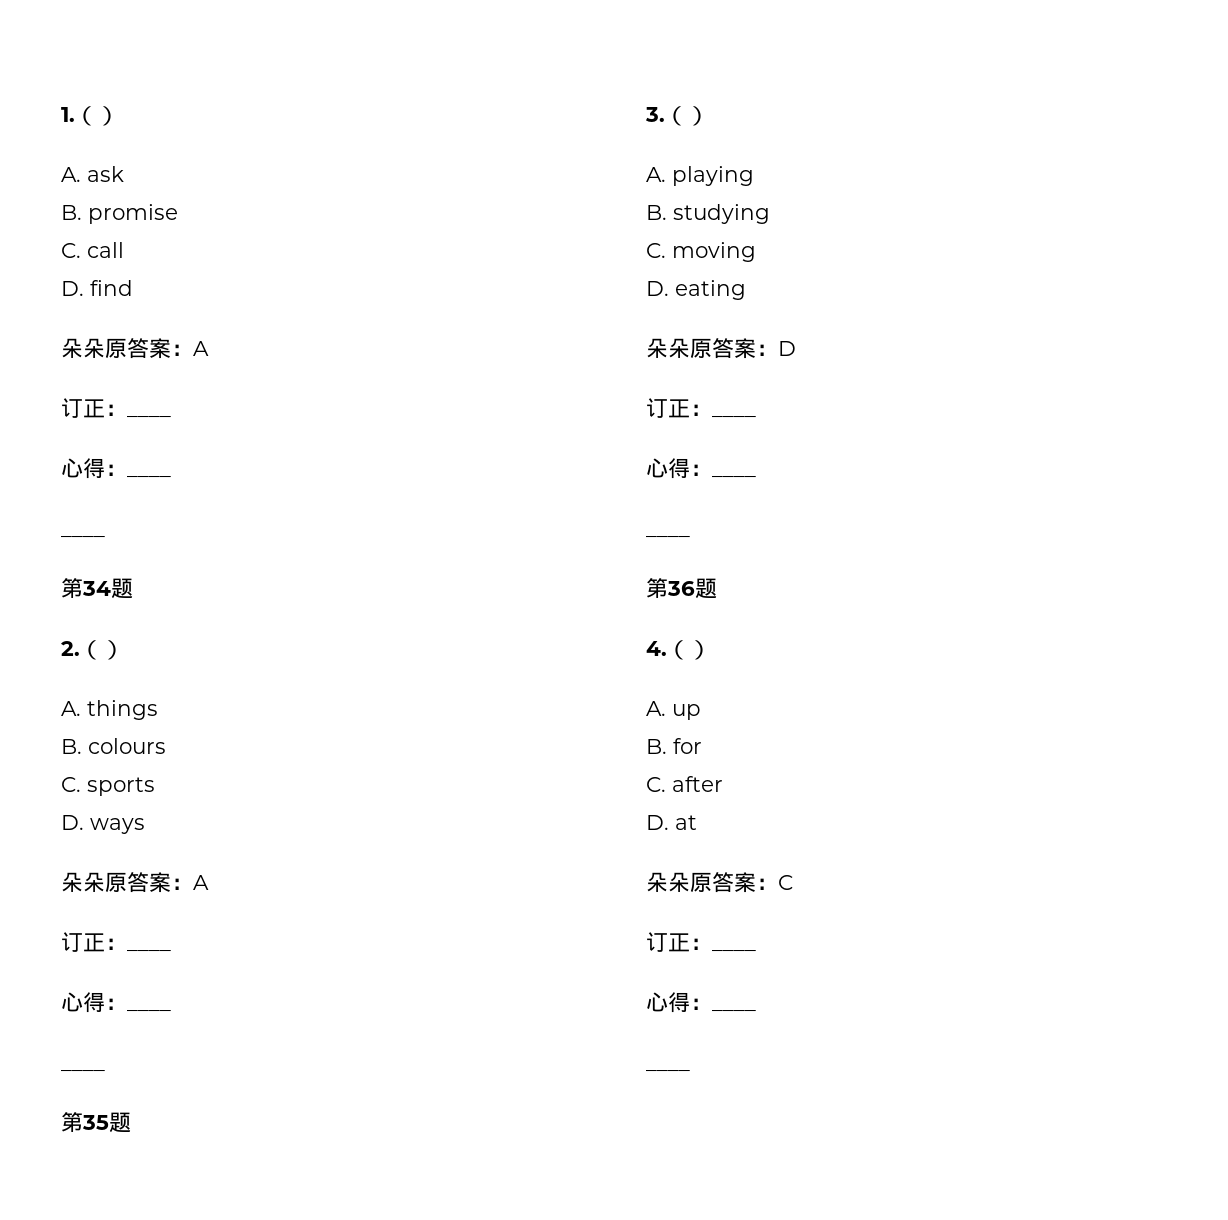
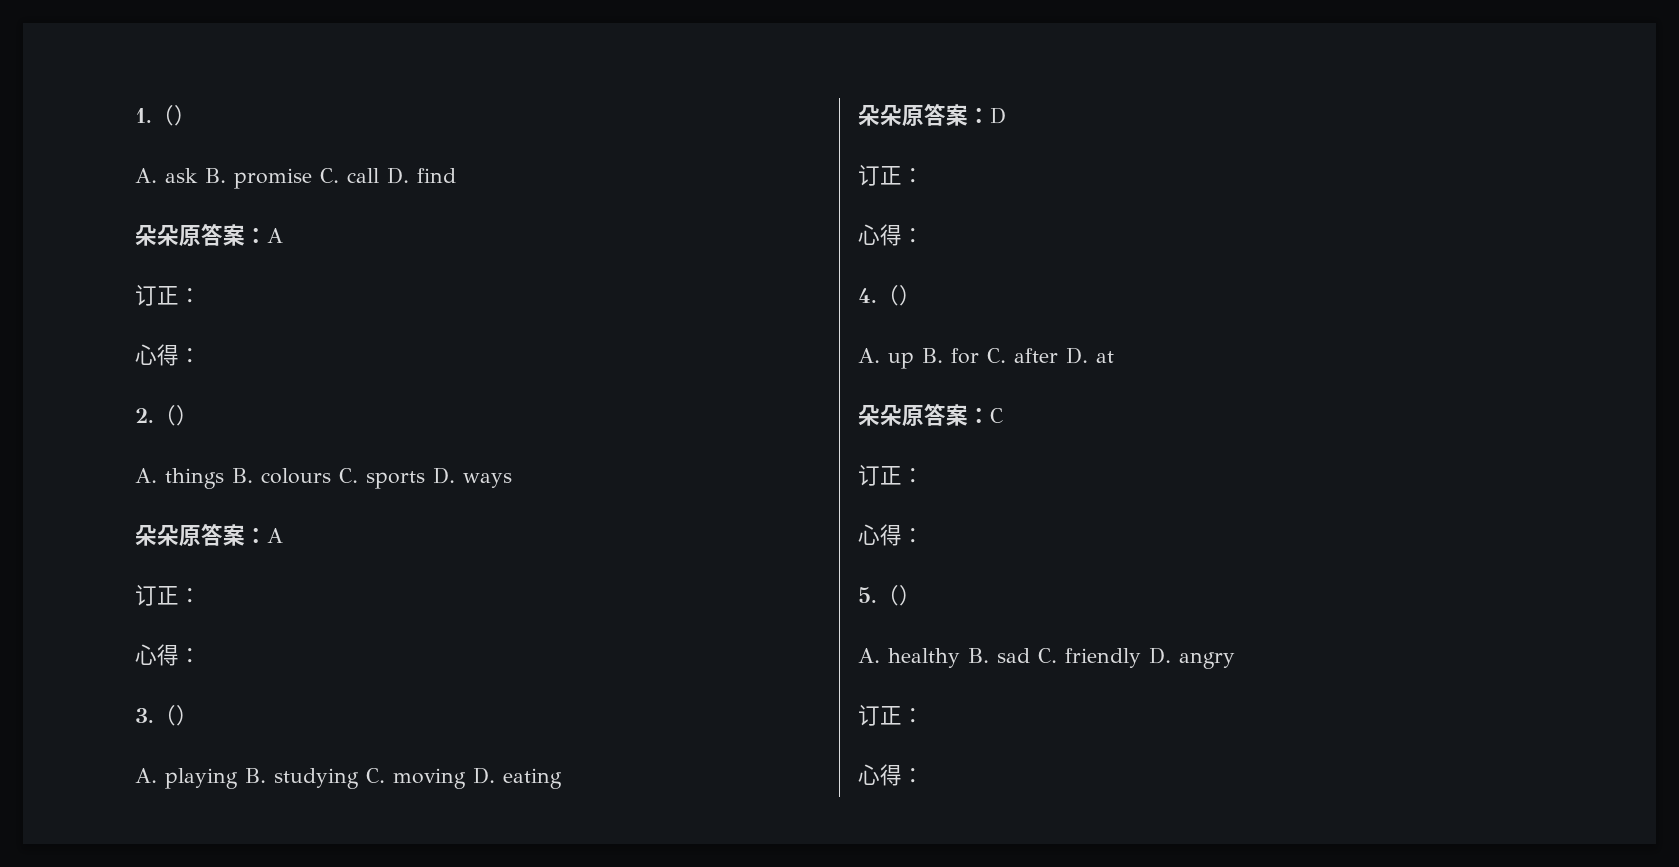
(124, 174) // -> (198, 175) none
(178, 214) // -> (312, 178) none
(124, 250) // -> (379, 175) none
[127,416,171,418] [61,458,127,479] [127,476,171,478] [61,536,105,538] [61,578,133,599] ____ // 心得：____ // ____ // 第34题 -> [135,344,201,366] // 心得：
(158, 710) // -> (224, 478) none
(166, 746) // -> (331, 476) none
(155, 786) // -> (425, 480) none
[127,950,171,952] [61,992,127,1013] [127,1010,171,1012] [61,1070,105,1072] [61,1112,131,1133] ____ // 心得：____ // ____ // 第35题 -> [135,644,201,666] // 心得：
(754, 176) // -> (238, 778) none
(770, 214) // -> (359, 778) none
(756, 252) // -> (466, 778) none
[712,416,756,418] [646,458,712,479] [712,476,756,478] [646,536,690,538] [646,578,717,599] ____ // 心得：____ // ____ // 第36题 -> [858,224,924,246] // 心得：
(701, 712) // -> (914, 360) none
(702, 746) // -> (979, 356) none
(723, 784) // -> (1058, 355) none
[712,950,756,952] [646,992,712,1013] [712,1010,756,1012] [646,1070,690,1072] ____ // 心得：____ // ____ -> [858,524,924,546] [858,585,921,606] [858,647,1235,669] [858,704,924,726] [858,764,924,786] // 心得： // 5.（） // A. healthy B. sad C. friendly D. angry // 订正： // 心得：

